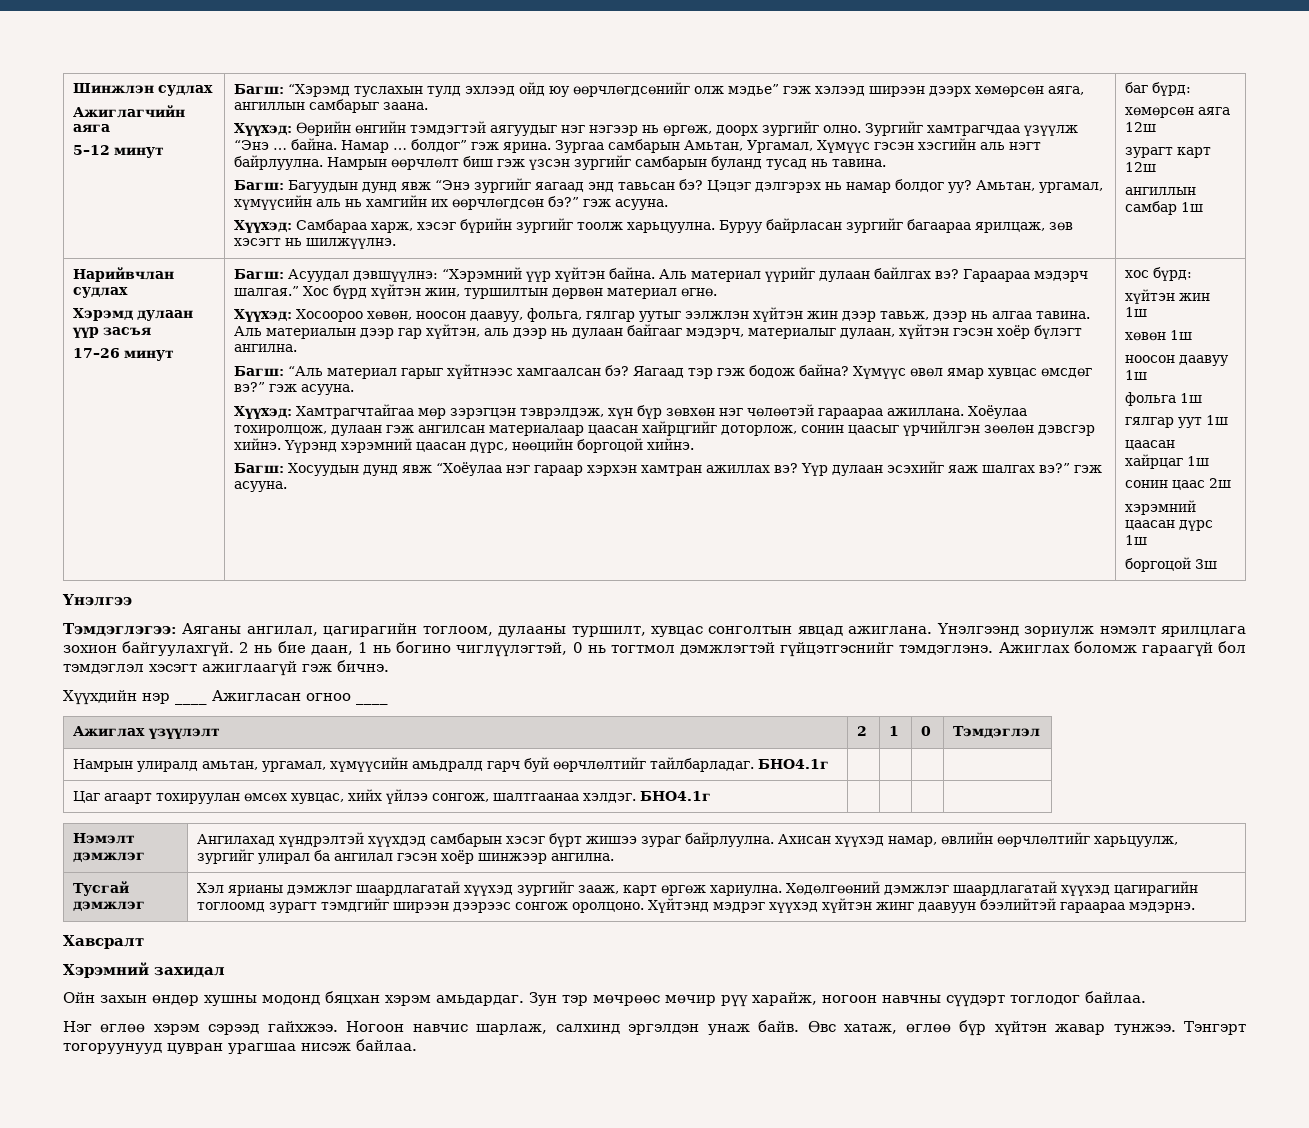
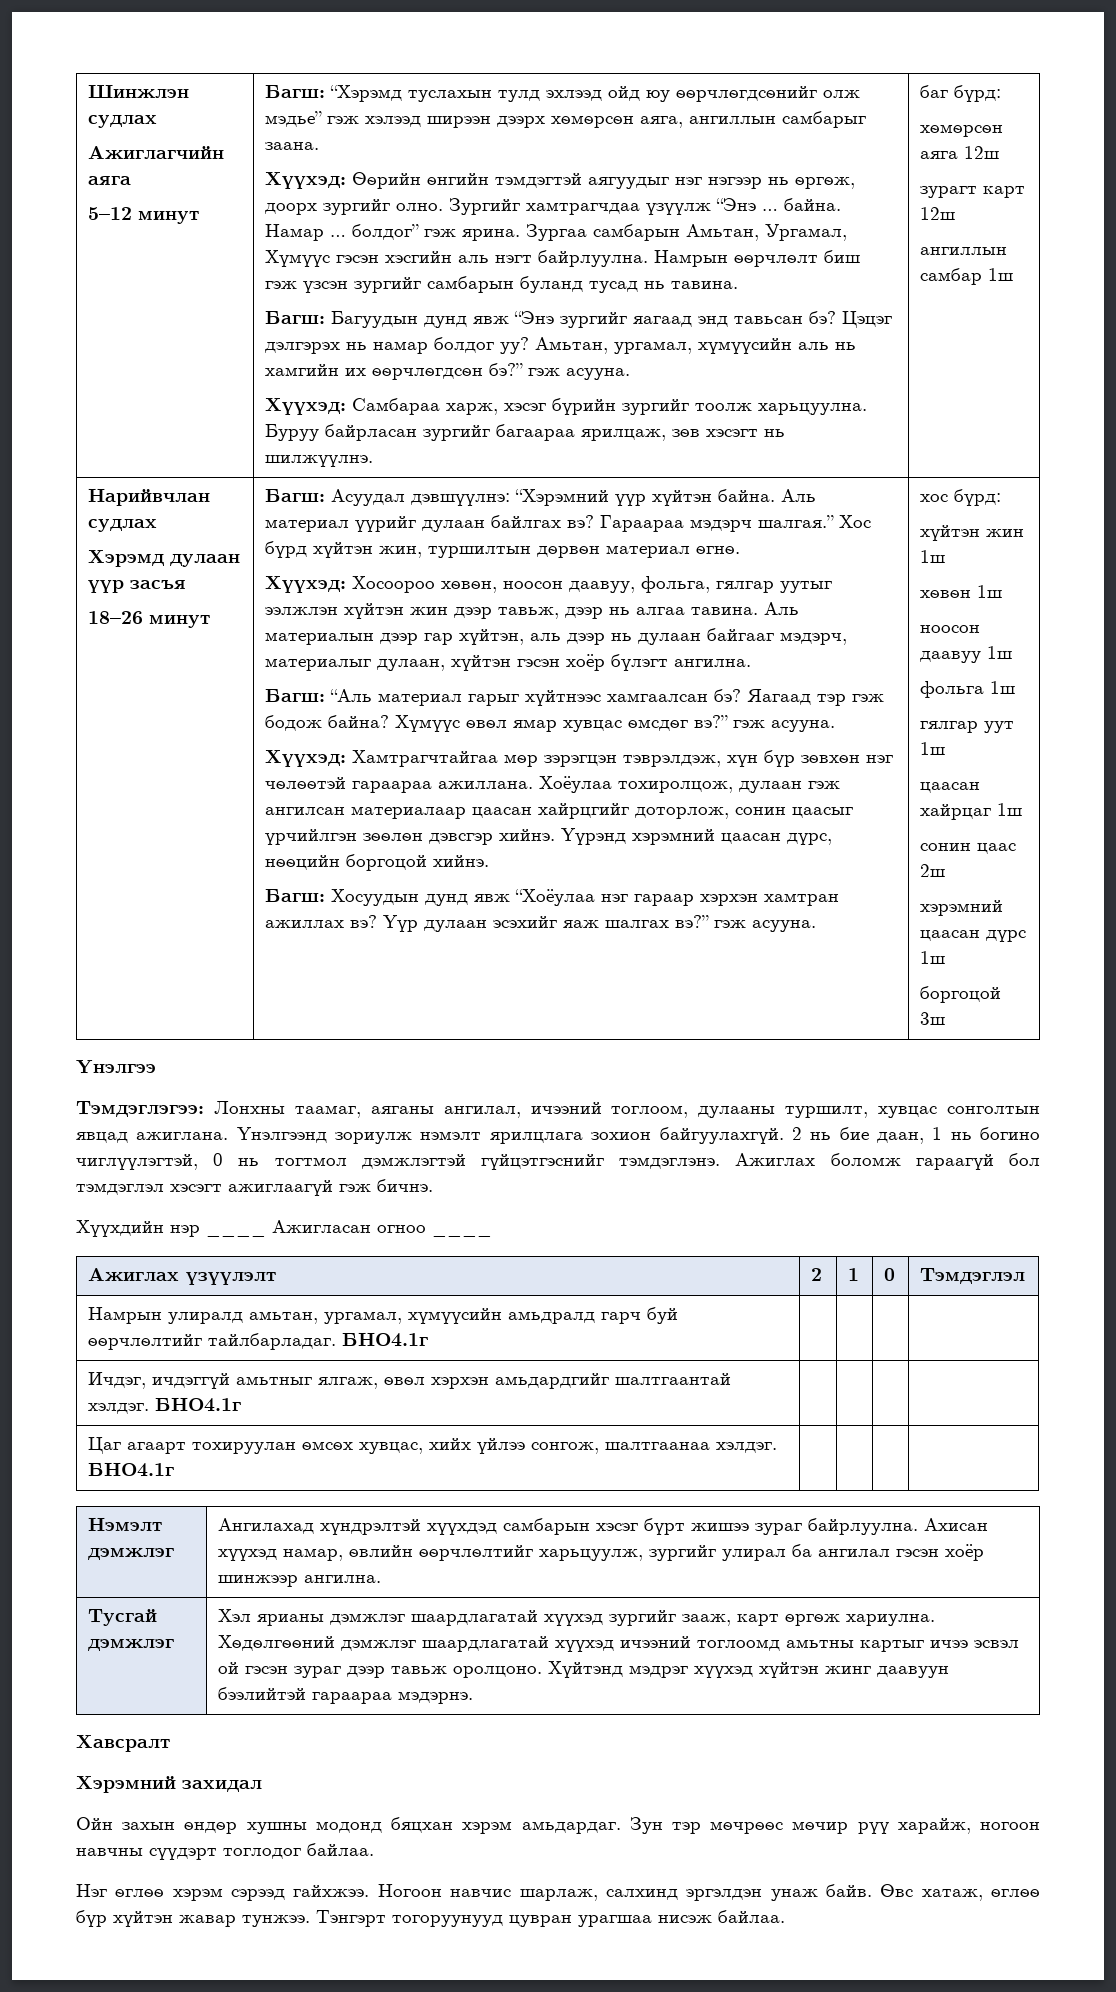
[73,348,121,358] 17–26 -> [88,611,144,624] 18–26
[182,623,418,637] Аяганы ангилал, цагирагийн -> [213,1101,602,1118] Лонхны таамаг, аяганы ангилал, ичээний
(830, 764) none -> [88,1372,732,1389] [88,1397,242,1414] // Ичдэг, ичдэггүй амьтныг ялгаж, өвөл хэрхэн амьдардгийг шалтгаантай хэлдэг. БНО4.1г | | | |
[1114,881,1199,896] [197,898,569,913] цагирагийн тоглоомд зурагт тэмдгийг ширээн дээрээс сонгож -> [620,1636,1020,1652] [218,1662,448,1678] ичээний тоглоомд амьтны картыг ичээ эсвэл ой гэсэн зураг дээр тавьж

